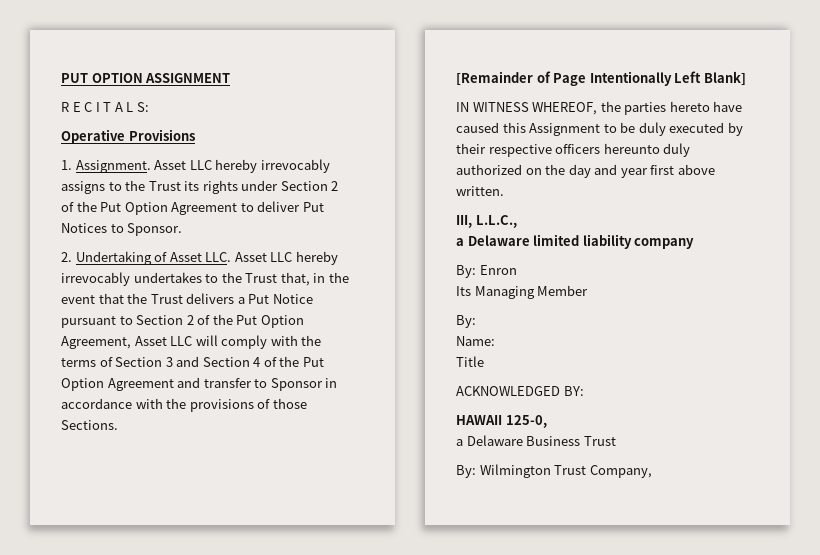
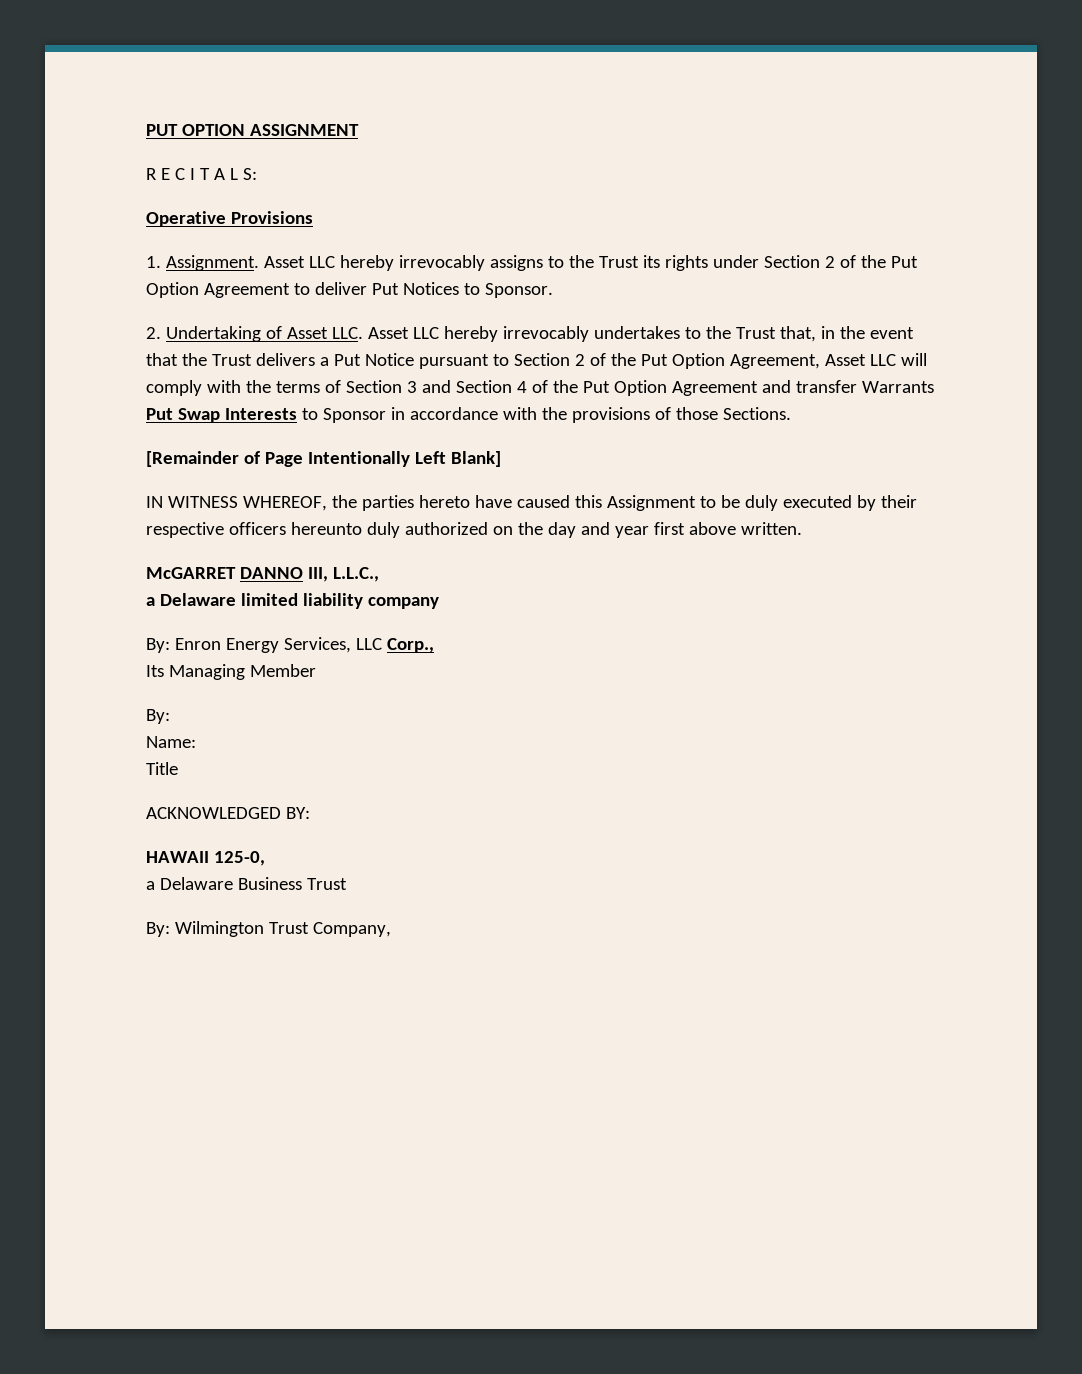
(252, 383) none -> [861,381,934,393] [146,408,297,423] Warrants Put Swap Interests
(504, 191) none -> [146,567,303,579] McGARRET DANNO
(517, 270) none -> [225,637,434,653] Energy Services, LLC Corp.,

